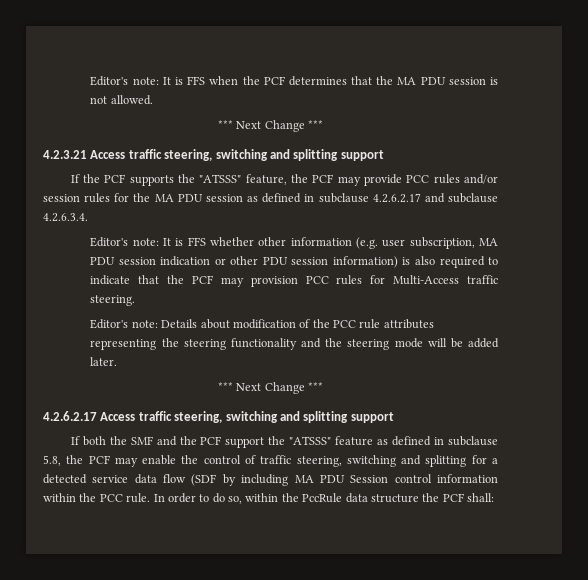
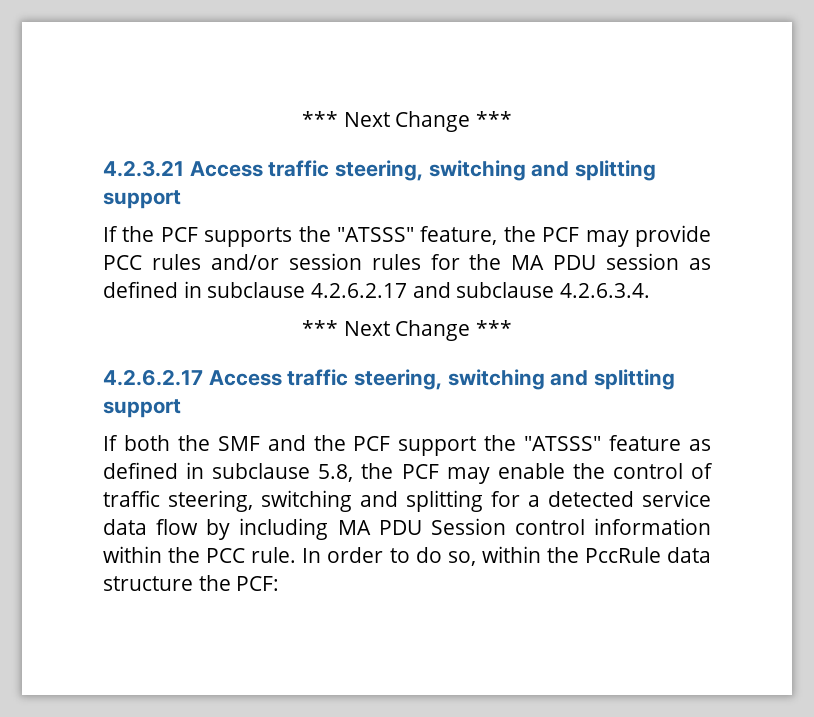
[90,76,499,86] [90,95,153,105] Editor's note: It is FFS when the PCF determines that the MA PDU session is not allowed. // -> (301, 119) none
[90,237,498,249] [90,256,499,268] [90,275,498,287] [90,295,136,306] [90,319,434,329] [90,338,499,350] [90,357,118,366] // Editor's note: It is FFS whether other information (e.g. user subscription, MA PDU session indication or other PDU session information) is also required to indicate that the PCF may provision PCC rules for Multi-Access traffic steering. // Editor's note: Details about modification of the PCC rule attributes representing the steering functionality and the steering mode will be added later. -> (651, 290) none
[191,474,217,486] (SDF -> (199, 527) none
[442,493,494,502] PCF shall: -> [236,576,280,591] PCF:

